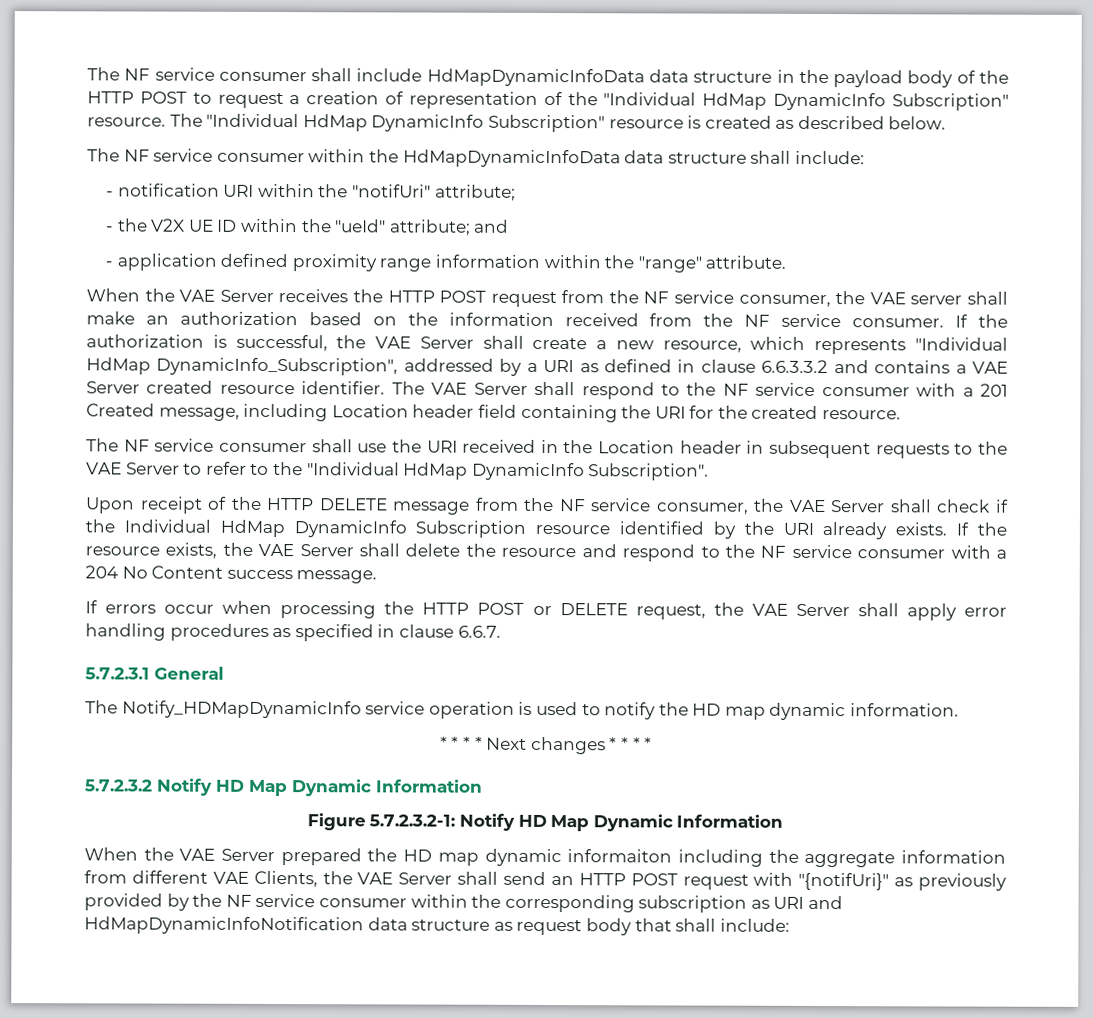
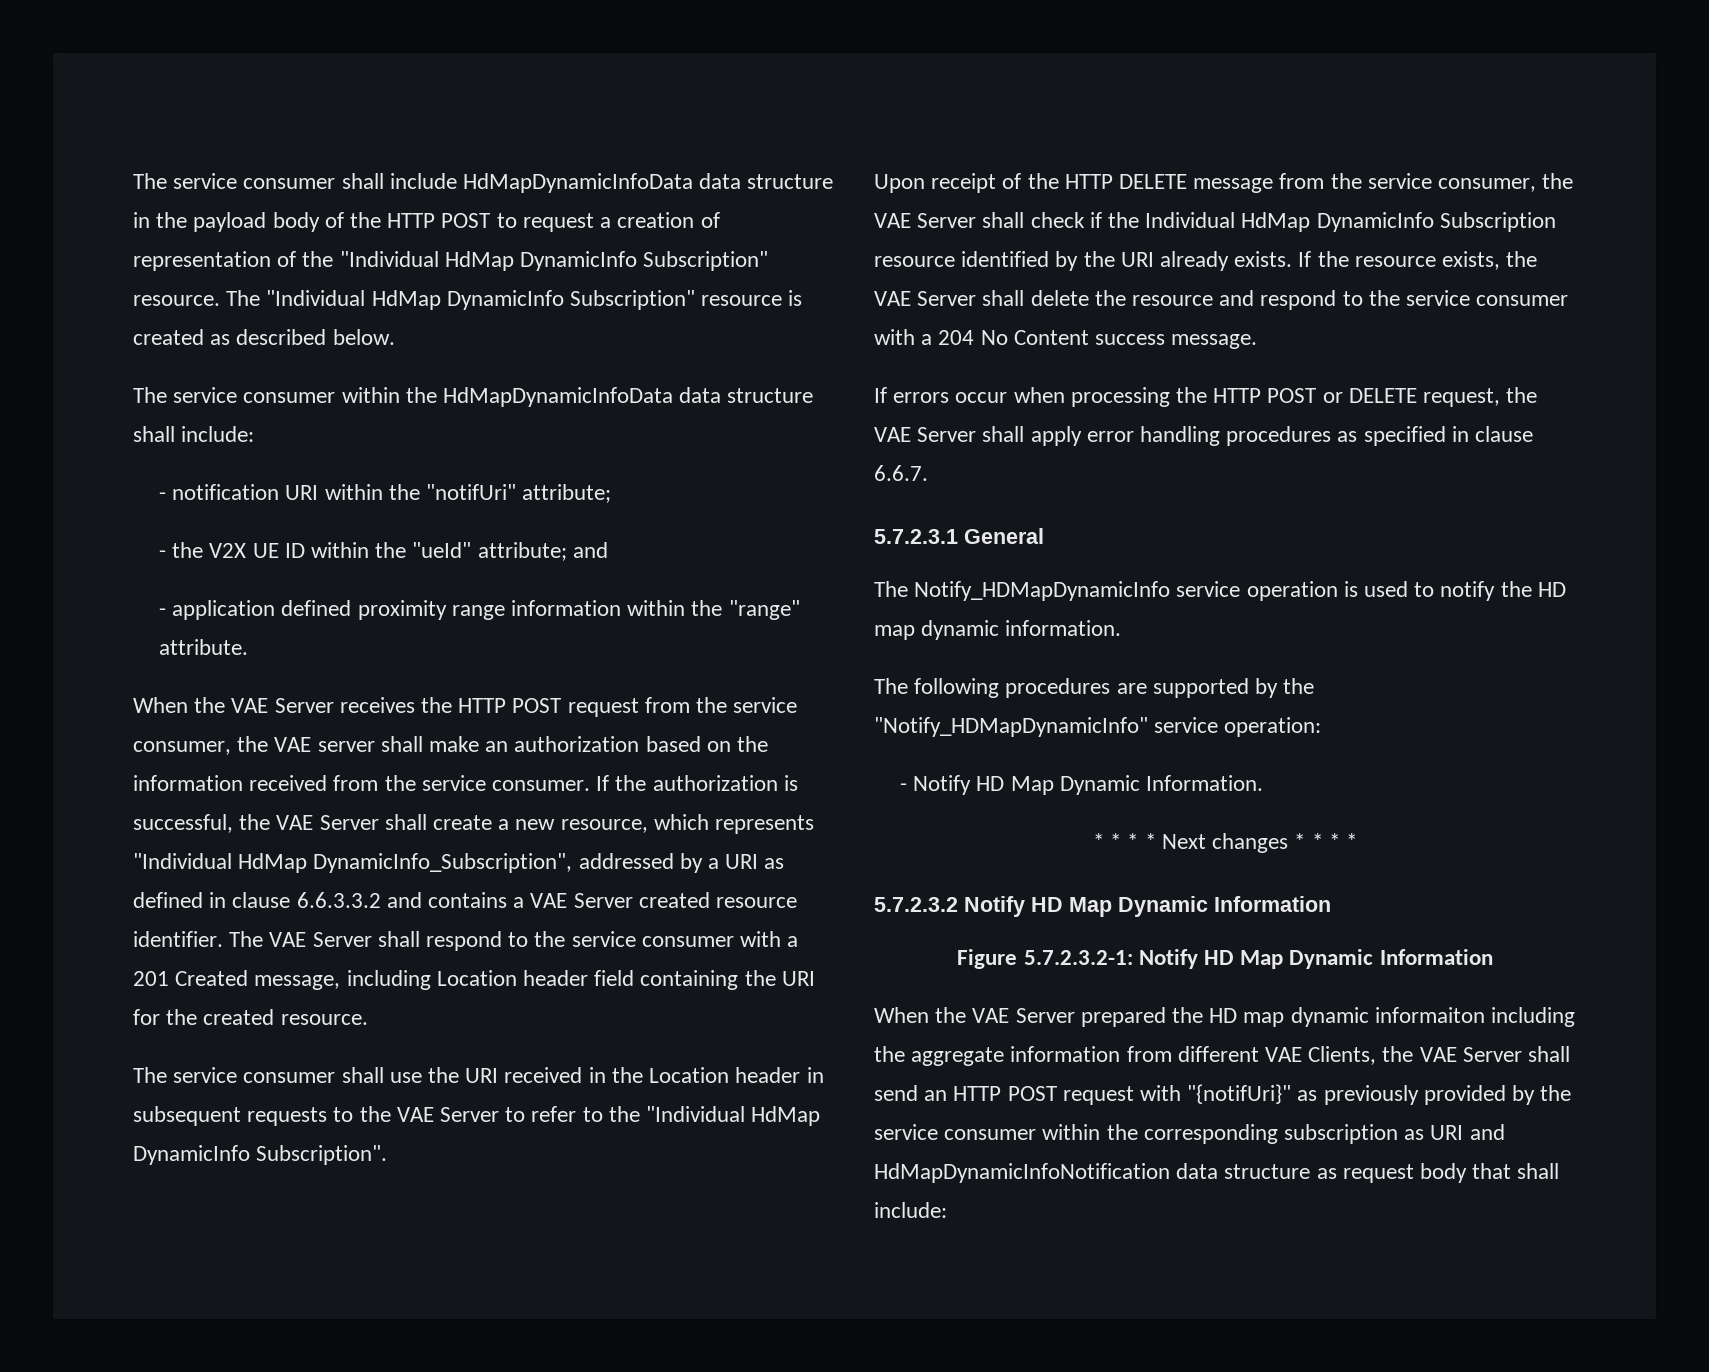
[87,67,151,81] The NF -> [133,173,167,189] The
[123,149,150,162] NF -> (167, 395) none
[643,291,670,304] NF -> (728, 705) none
[744,314,771,327] NF -> (416, 783) none
[722,383,749,396] NF -> (566, 939) none
[123,439,150,452] NF -> (167, 1075) none
[558,499,586,512] NF -> (1362, 181) none
[760,545,787,558] NF -> (1400, 298) none
(960, 710) none -> [874,678,1315,698] [874,717,1322,737] [899,775,1263,795] // The following procedures are supported by the "Notify_HDMapDynamicInfo" service operation: // - Notify HD Map Dynamic Information.
[225,894,252,907] NF -> (1572, 1093) none

